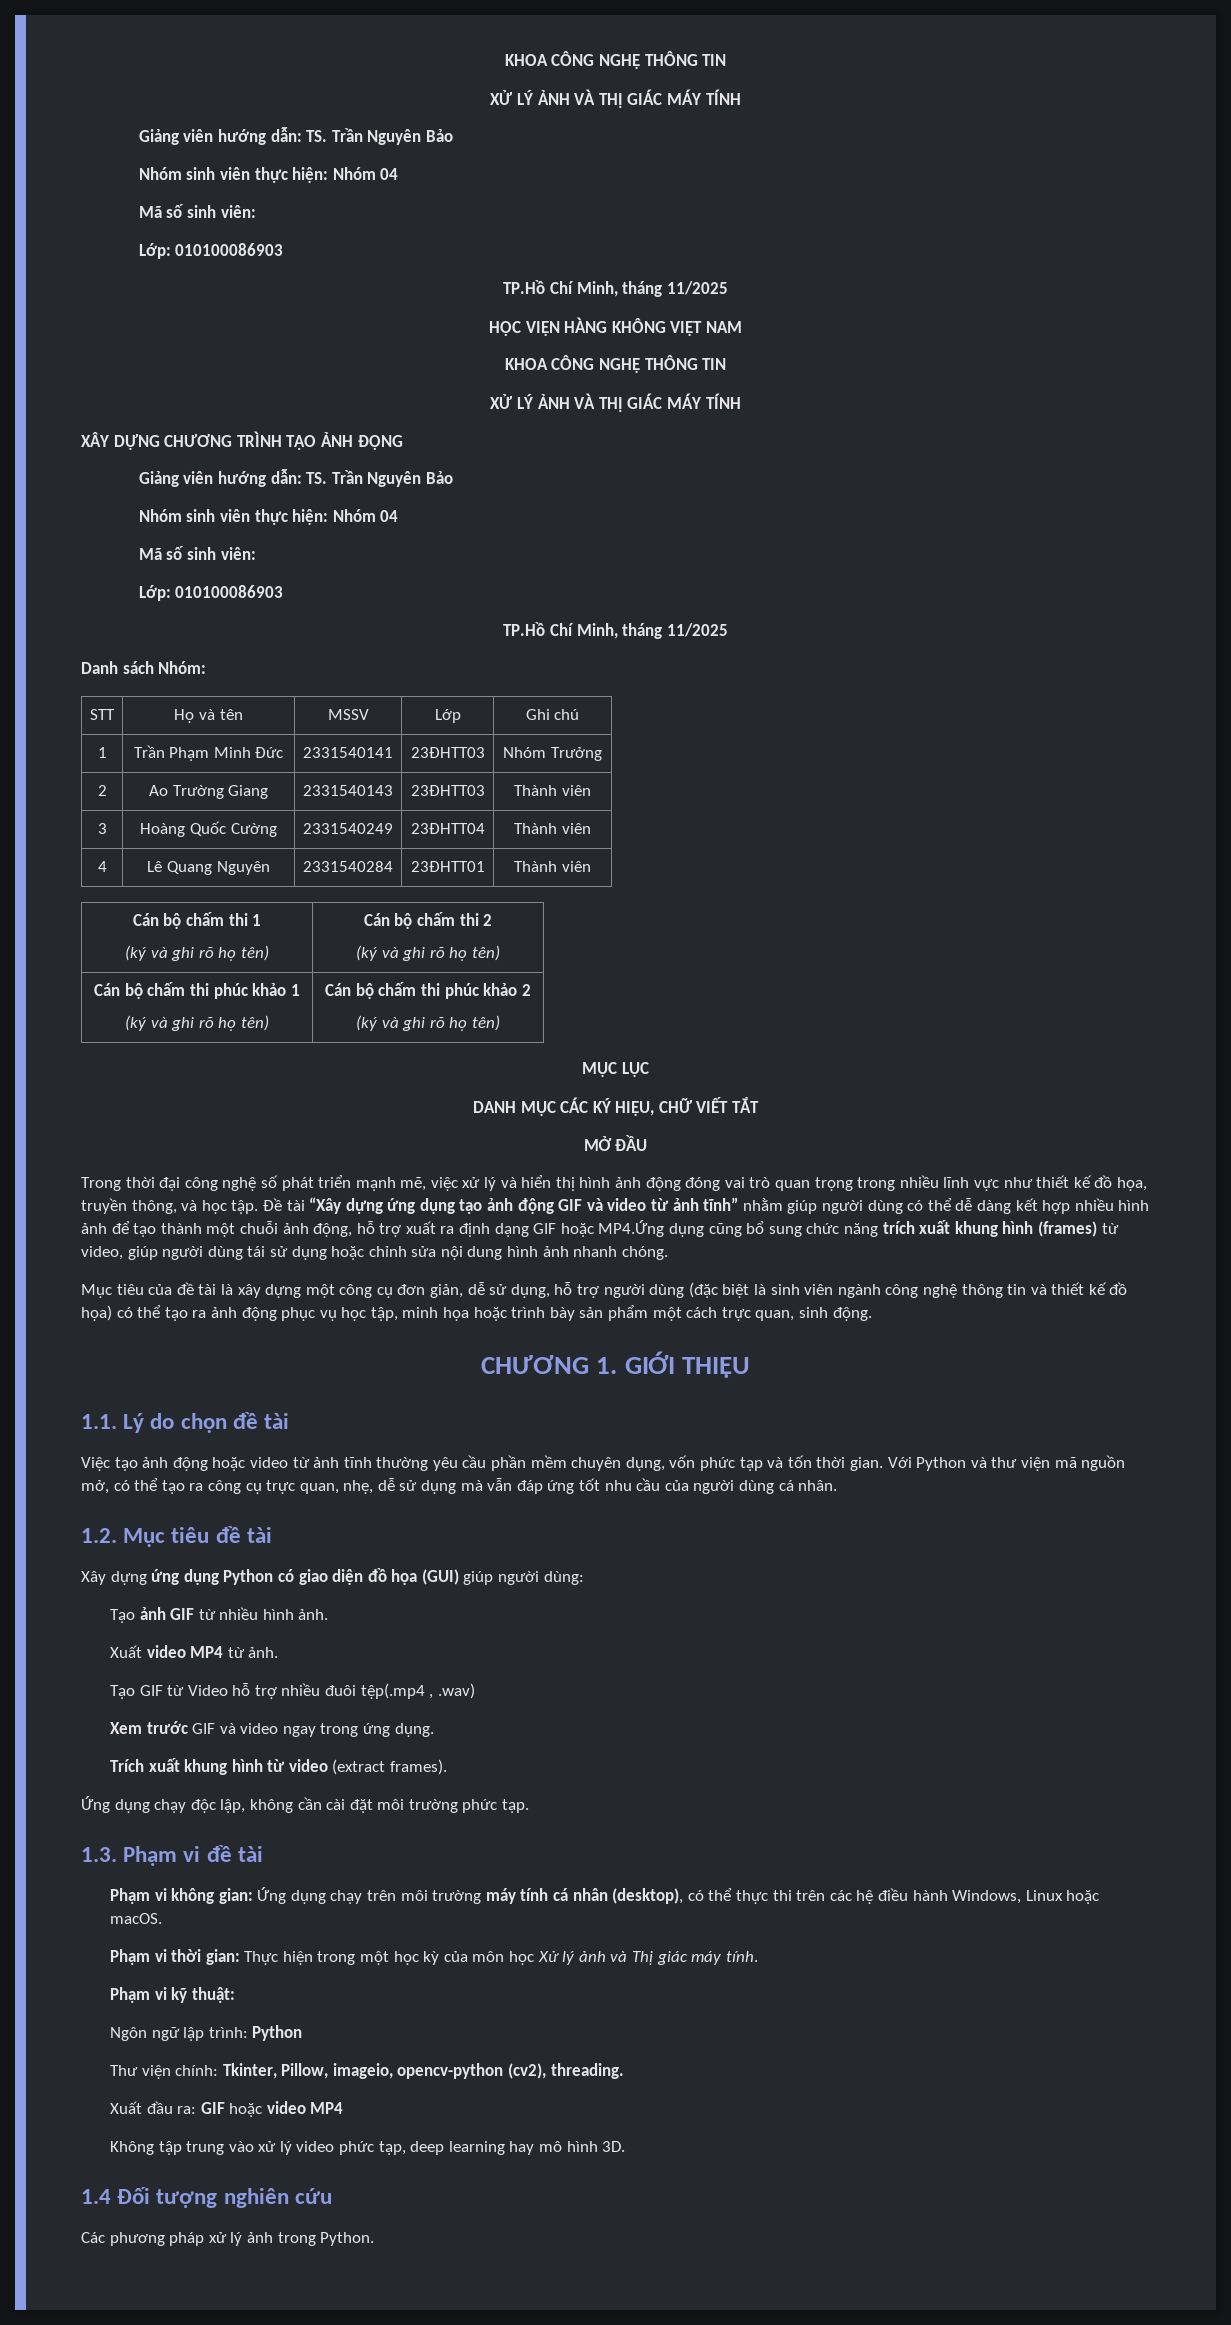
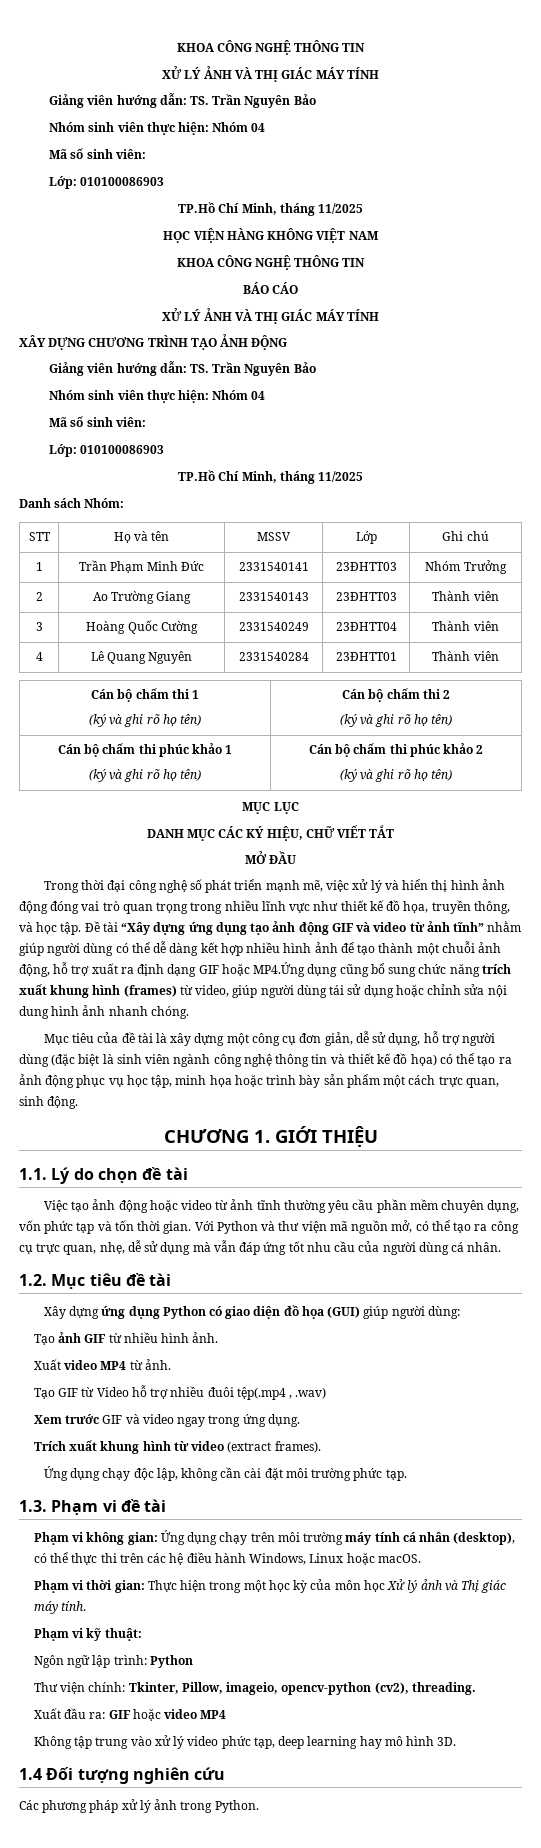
(727, 364) none -> [242,282,299,294] // BÁO CÁO

